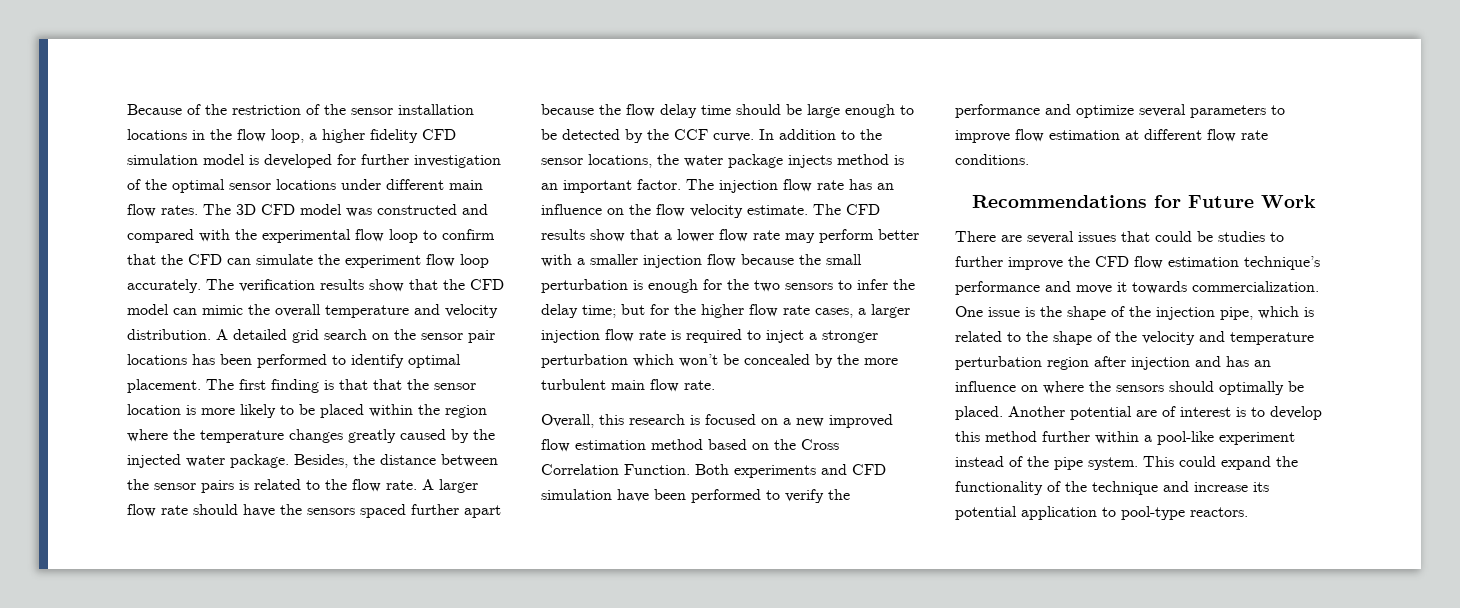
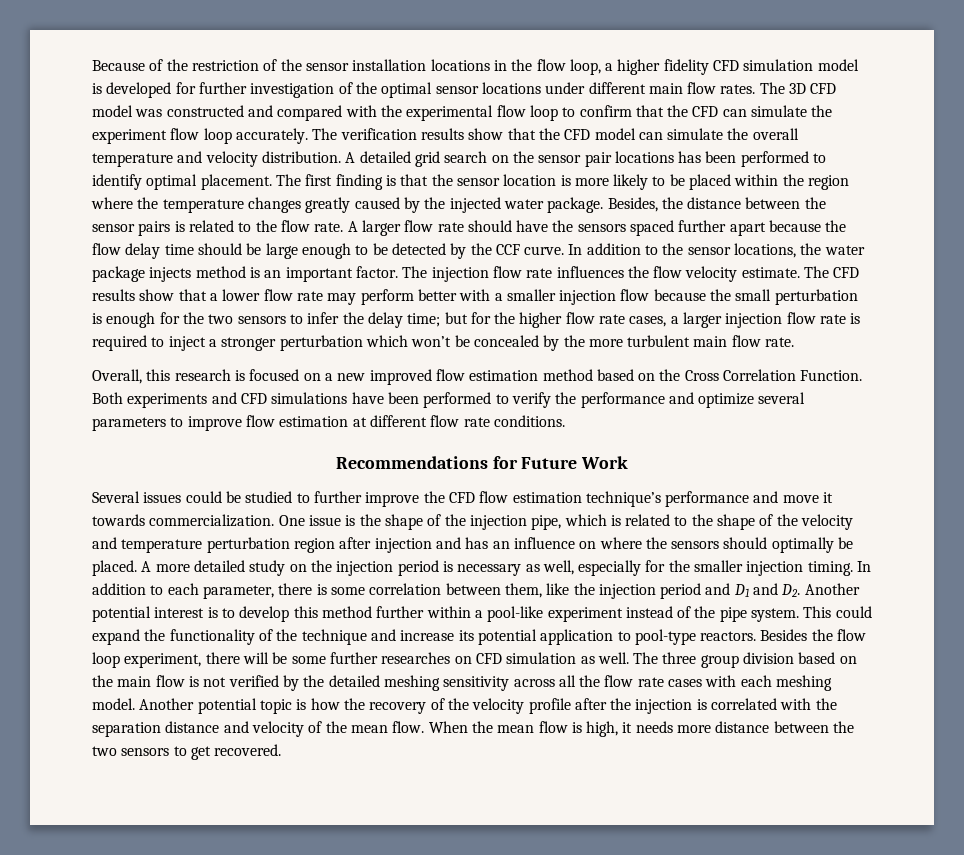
[202,305,243,315] mimic -> [667,128,724,140] simulate
[373,379,402,390] that -> (429, 180) none
[849,179,894,190] [541,204,624,215] has an influence on -> [556,266,624,278] influences
[541,489,612,500] simulation -> [271,392,348,404] simulations
[955,231,1150,244] There are several issues that -> [92,491,182,503] Several issues
[1218,231,1265,242] studies -> [245,491,293,503] studied
[1008,406,1176,420] Another potential are of -> [141,560,872,576] [92,583,860,599] [92,606,151,622] A more detailed study on the injection period is necessary as well, especially for the smaller injection timing. In addition to each parameter, there is some correlation between them, like the injection period and D1 and D2. Another potential
(1248, 512) none -> [760,629,867,641] [92,652,857,668] [92,675,833,691] [92,698,837,714] [92,721,855,737] [92,744,282,760] Besides the flow loop experiment, there will be some further researches on CFD simulation as well. The three group division based on the main flow is not verified by the detailed meshing sensitivity across all the flow rate cases with each meshing model. Another potential topic is how the recovery of the velocity profile after the injection is correlated with the separation distance and velocity of the mean flow. When the mean flow is high, it needs more distance between the two sensors to get recovered.

